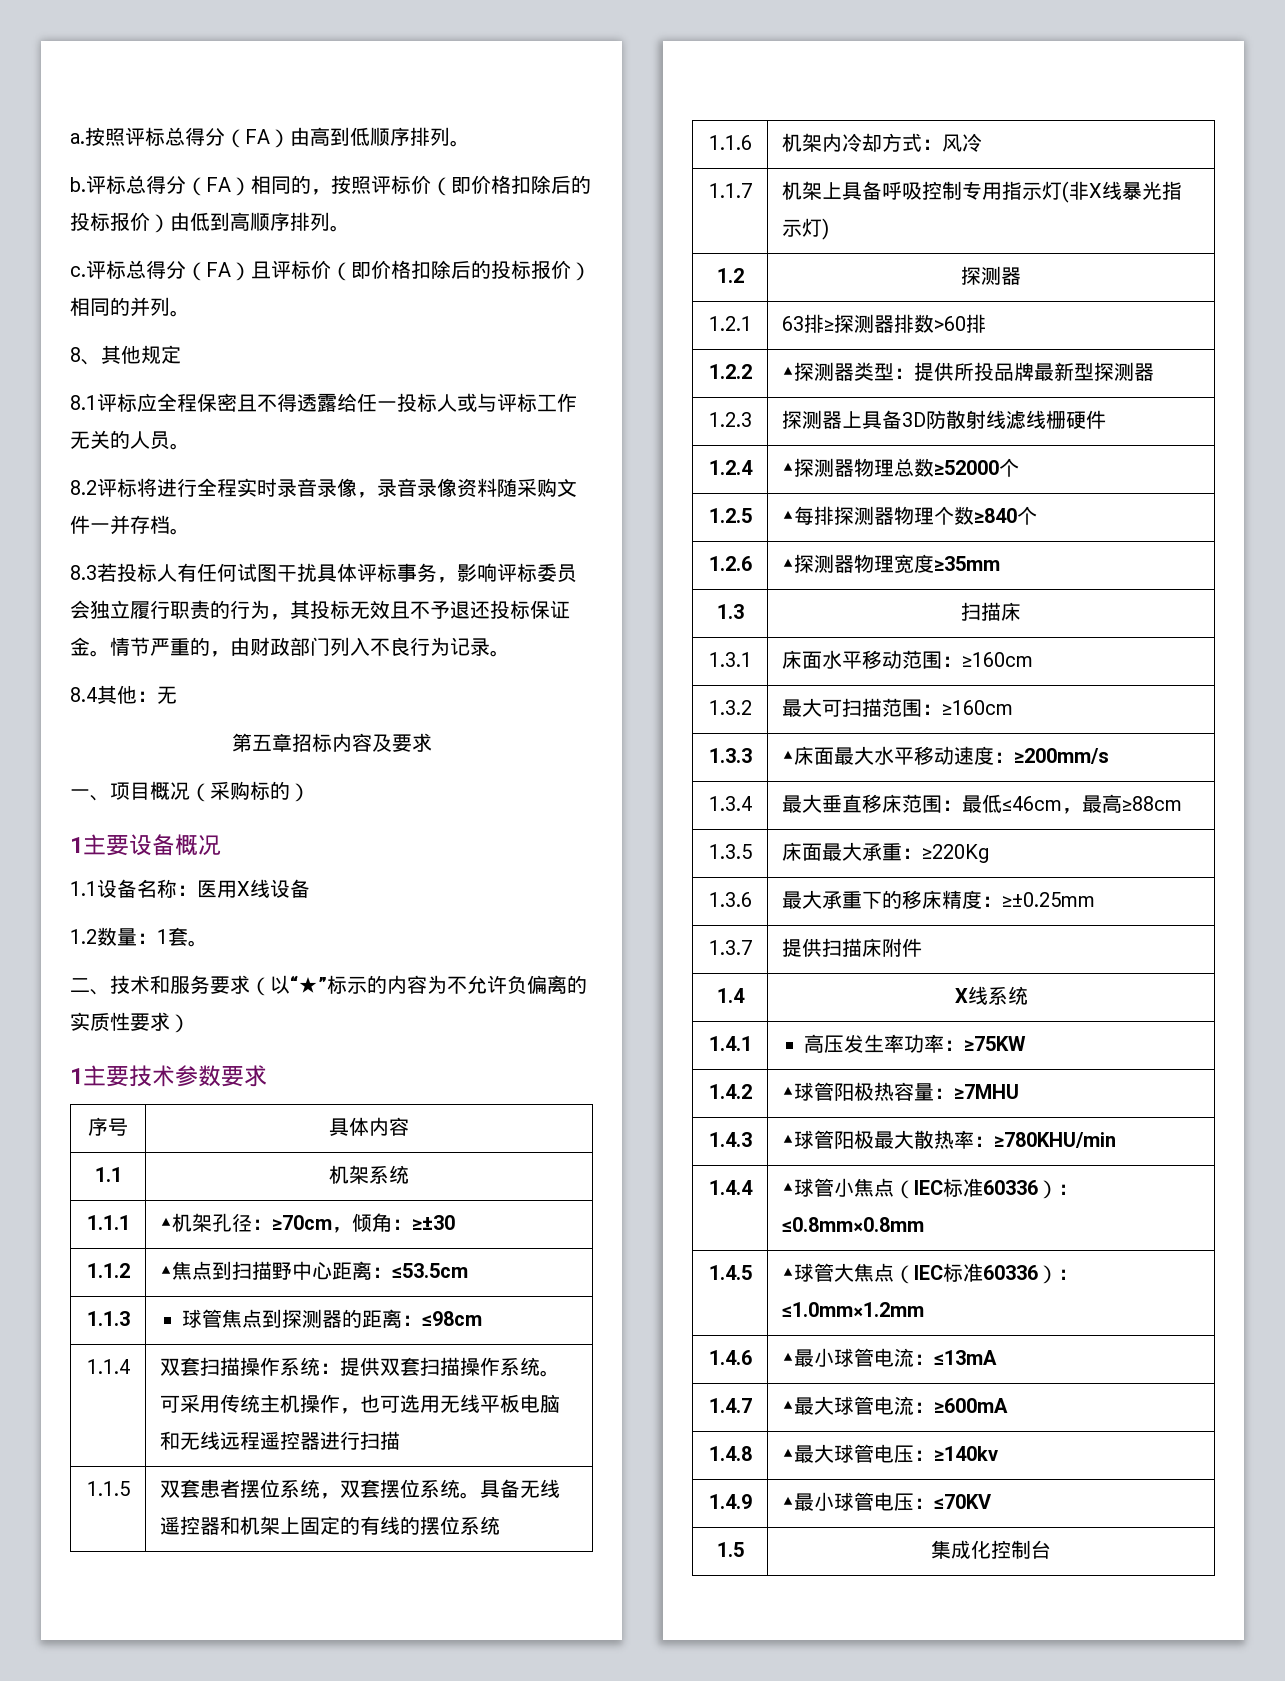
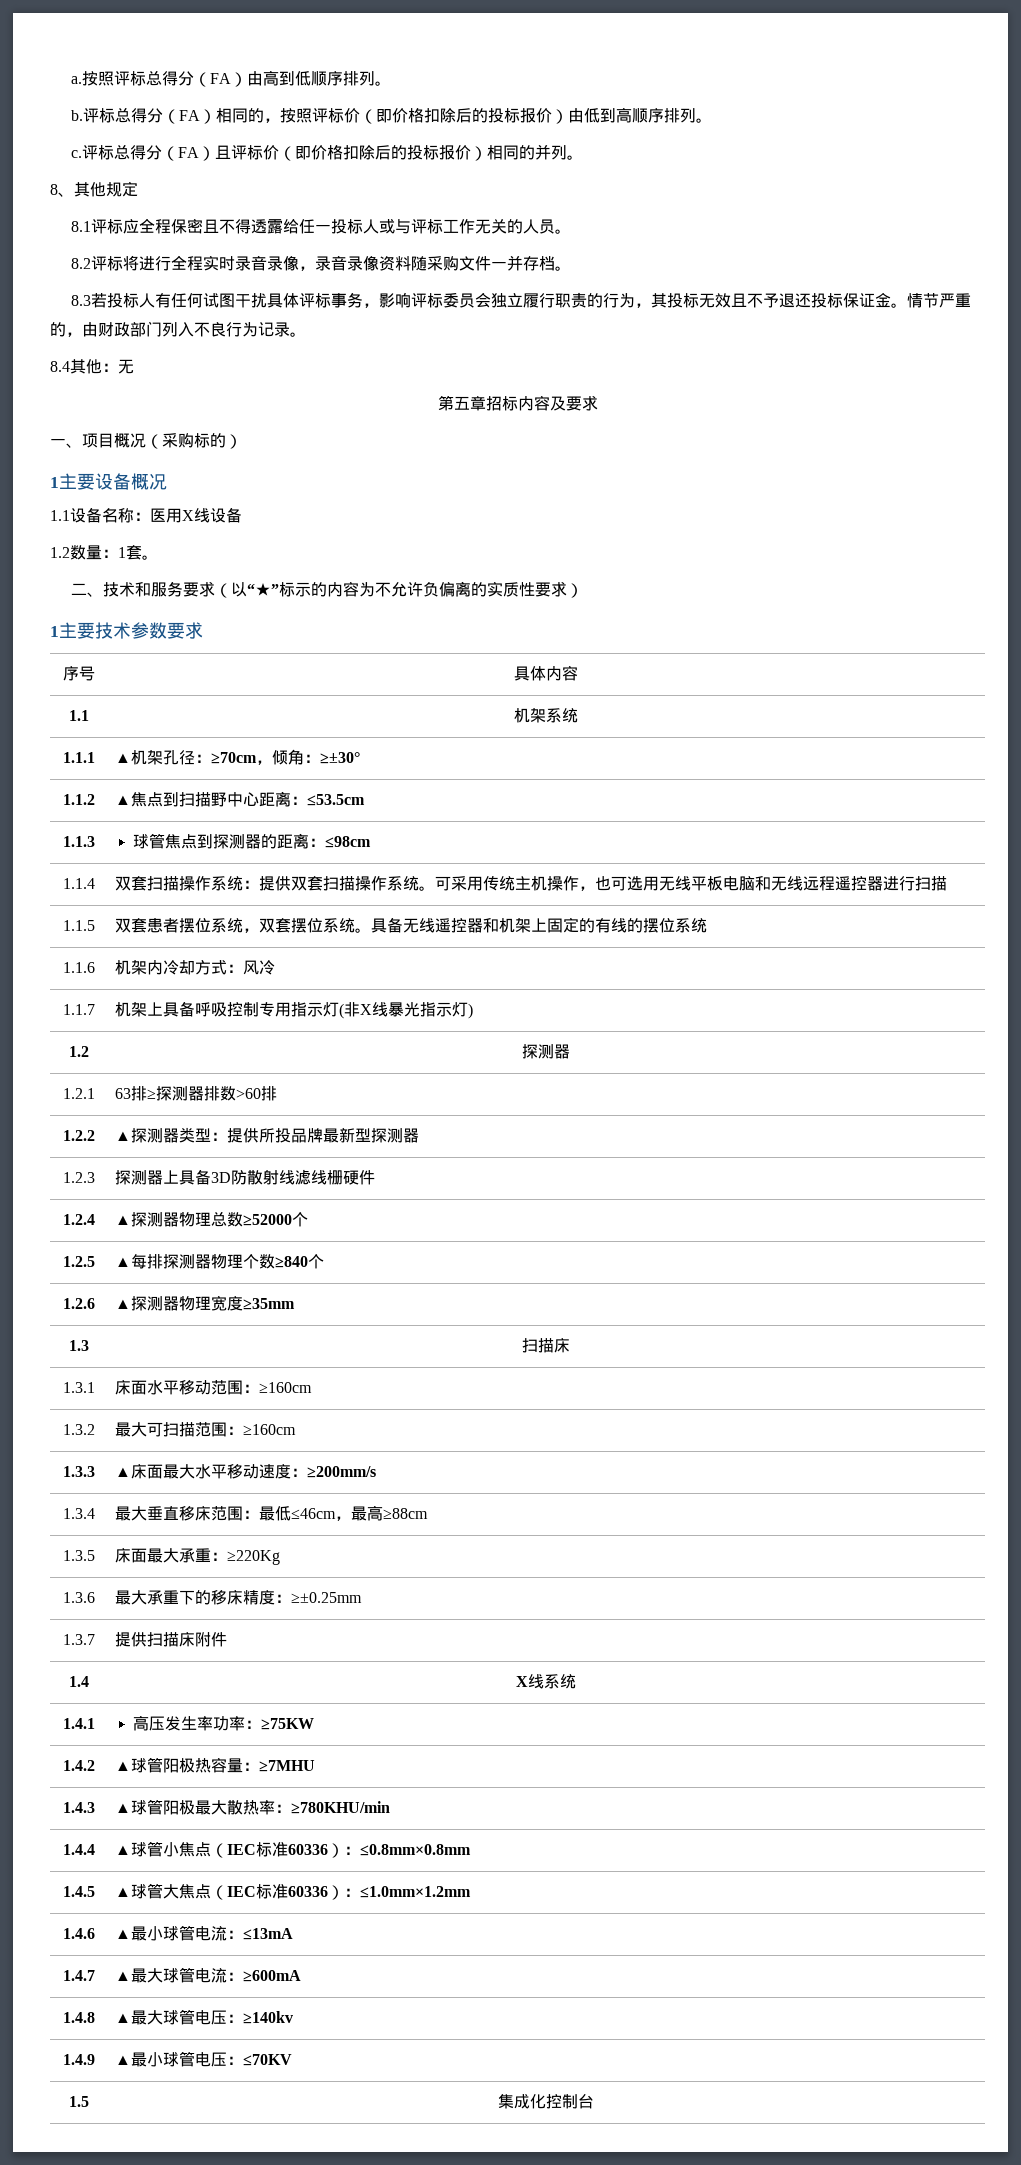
[412,1215,456,1230] ≥±30 -> [320,752,361,764] ≥±30°

